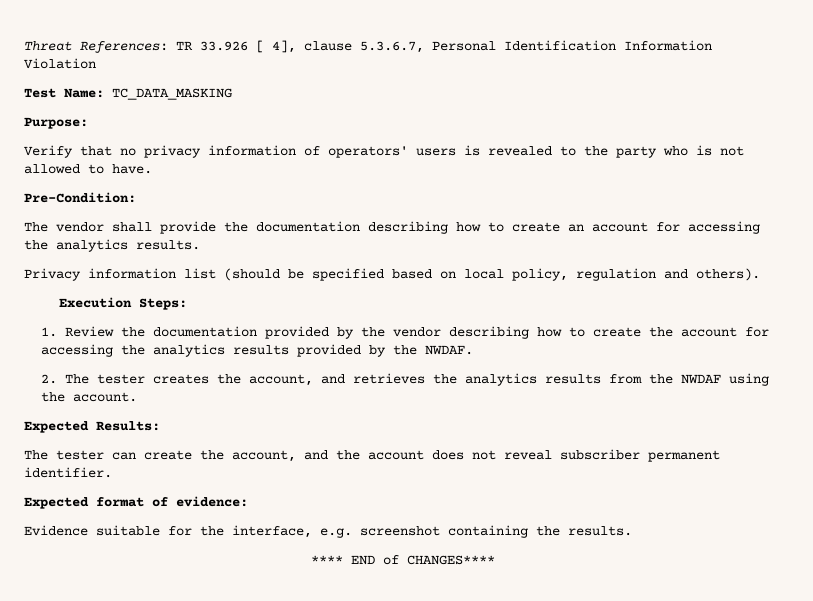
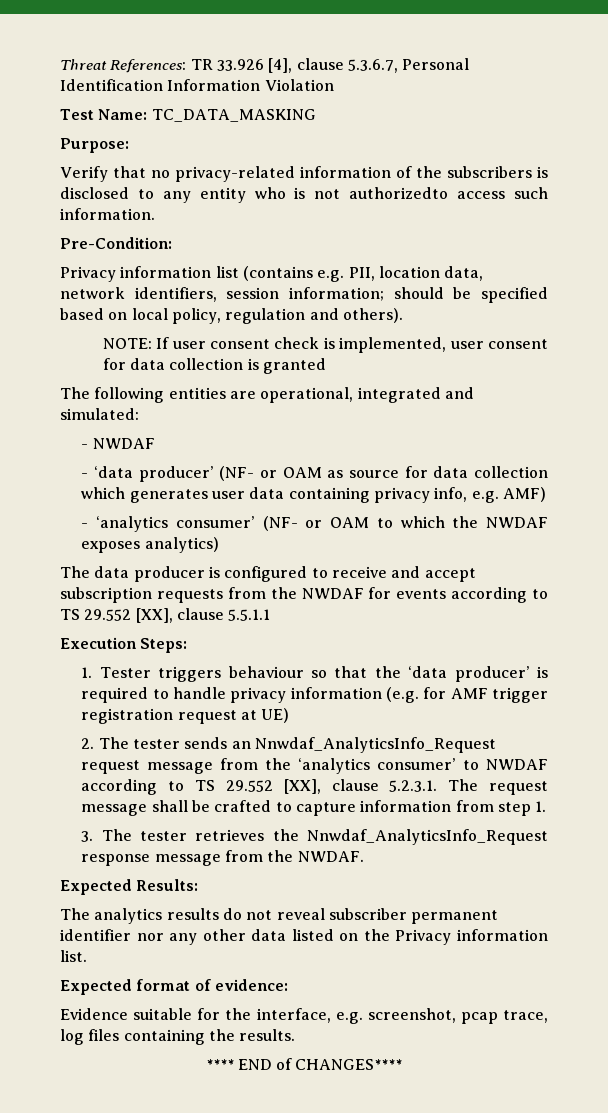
[256,40,296,53] [ 4], -> [268,58,293,73] [4],
[144,145,201,158] privacy -> [175,166,295,182] privacy-related
[328,145,744,158] [24,164,152,174] [24,192,136,203] [24,221,760,234] [24,239,200,252] [24,268,280,281] operators' users is revealed to the party who is not allowed to have. // Pre-Condition: // The vendor shall provide the documentation describing how to create an account for accessing the analytics results. // Privacy information list (should -> [416,166,548,178] [60,187,548,203] [60,208,155,220] [60,237,172,249] [60,266,484,282] [60,287,444,302] the subscribers is disclosed to any entity who is not authorizedto access such information. // Pre-Condition: // Privacy information list (contains e.g. PII, location data, network identifiers, session information; should
[58,297,187,310] [41,326,770,339] [41,344,474,357] [41,373,770,386] [41,392,138,402] [24,421,160,433] [24,449,720,462] [24,467,112,478] Execution Steps: // 1. Review the documentation provided by the vendor describing how to create the account for accessing the analytics results provided by the NWDAF. // 2. The tester creates the account, and retrieves the analytics results from the NWDAF using the account. // Expected Results: // The tester can create the account, and the account does not reveal subscriber permanent identifier. -> [102,337,548,353] [102,358,327,374] [60,387,474,403] [60,408,139,420] [81,438,155,449] [81,466,548,482] [81,487,546,503] [81,516,549,532] [81,537,219,553] [60,566,476,582] [60,587,548,603] [60,608,271,623] [60,637,188,653] [81,666,549,682] [81,687,548,703] [81,708,290,724] [81,737,496,753] [81,758,548,774] [81,779,548,795] [81,800,547,816] [81,829,548,845] [81,850,364,866] [60,879,199,895] [60,908,499,924] [60,929,548,945] [60,950,87,962] NOTE: If user consent check is implemented, user consent for data collection is granted // The following entities are operational, integrated and simulated: // - NWDAF // - ‘data producer’ (NF- or OAM as source for data collection which generates user data containing privacy info, e.g. AMF) // - ‘analytics consumer’ (NF- or OAM to which the NWDAF exposes analytics) // The data producer is configured to receive and accept subscription requests from the NWDAF for events according to TS 29.552 [XX], clause 5.5.1.1 // Execution Steps: // 1. Tester triggers behaviour so that the ‘data producer’ is required to handle privacy information (e.g. for AMF trigger registration request at UE) // 2. The tester sends an Nnwdaf_AnalyticsInfo_Request request message from the ‘analytics consumer’ to NWDAF according to TS 29.552 [XX], clause 5.2.3.1. The request message shall be crafted to capture information from step 1. // 3. The tester retrieves the Nnwdaf_AnalyticsInfo_Request response message from the NWDAF. // Expected Results: // The analytics results do not reveal subscriber permanent identifier nor any other data listed on the Privacy information list.
[360,526,440,536] screenshot -> [367,1008,548,1024] [60,1029,120,1045] screenshot, pcap trace, log files

